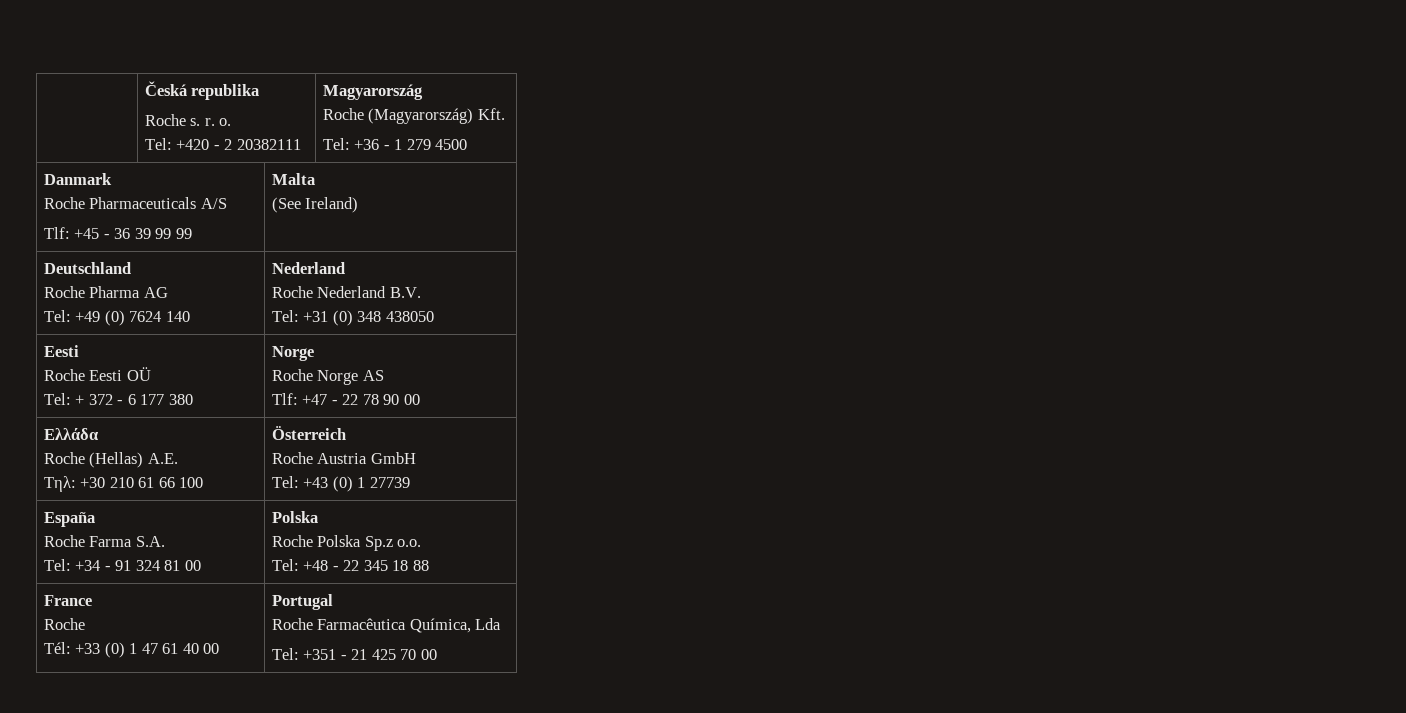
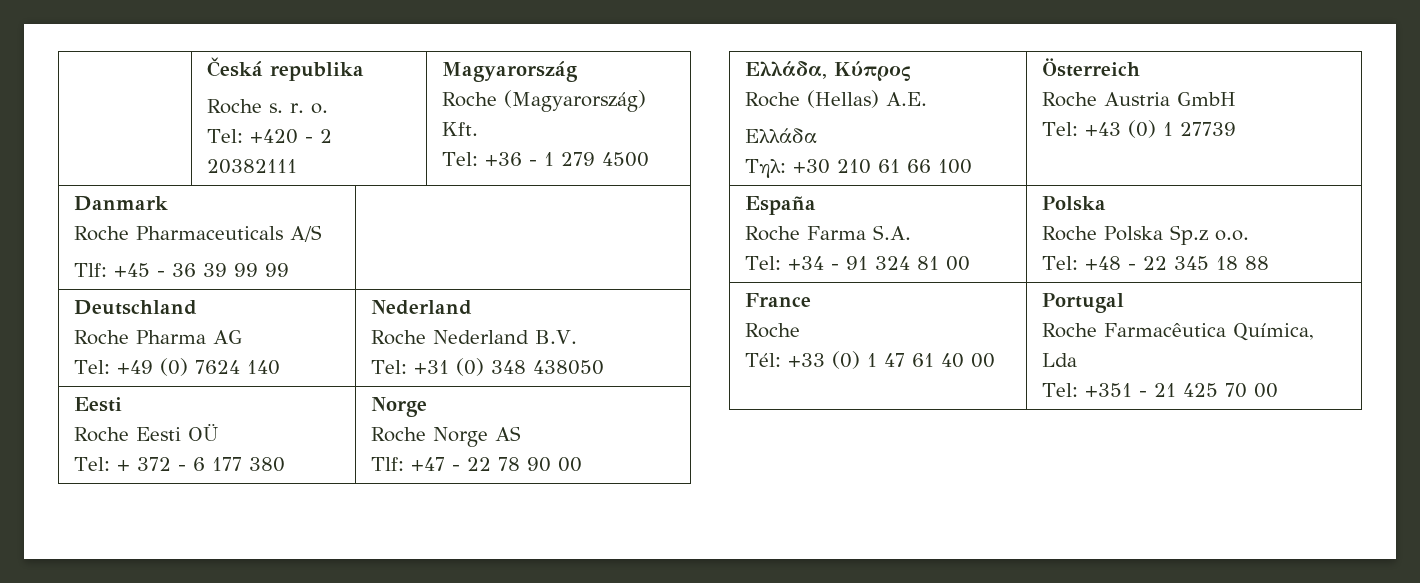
[271,173,315,185] [271,197,359,213] Malta // (See Ireland) -> (289, 270) none
[43,428,99,440] Ελλάδα -> [744,61,910,81] Ελλάδα, Κύπρος
(178, 458) none -> [744,128,817,143] // Ελλάδα

